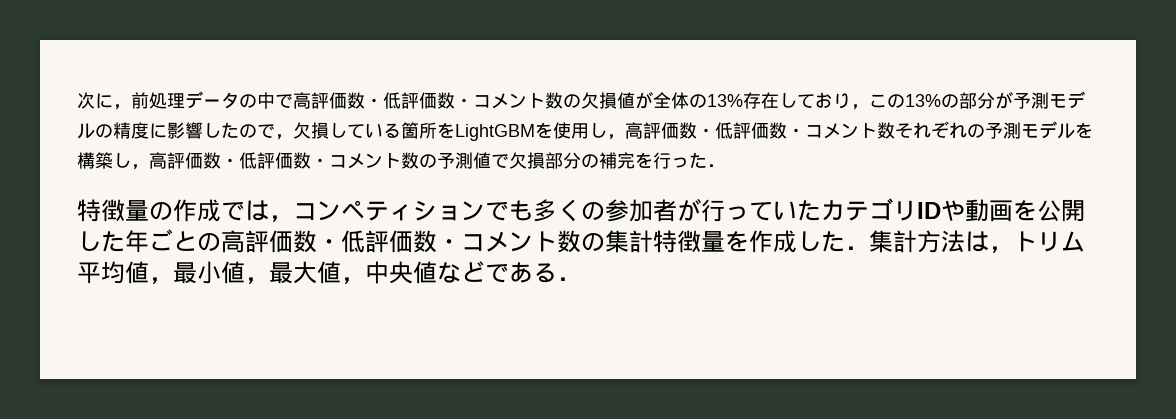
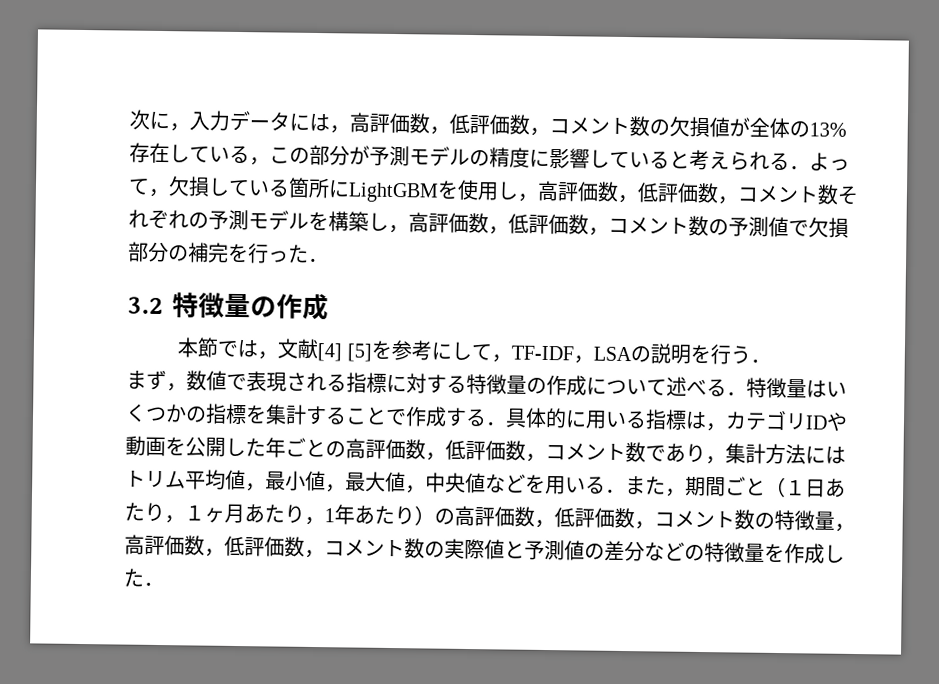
[131,91,473,109] 前処理データの中で高評価数・低評価数・ -> [189,110,550,137] 入力データには，高評価数，低評価数，
[815,92,941,110] おり，この13% -> [209,145,290,166] いる，こ
[221,122,275,138] たので -> [609,149,850,171] [128,178,150,195] ていると考えられる．よって
[437,122,455,138] を -> [328,180,350,198] に
[697,122,805,139] ・低評価数・ -> [617,182,738,205] ，低評価数，
[221,152,329,169] ・低評価数・ -> [488,213,609,236] ，低評価数，
[77,198,821,222] 特徴量の作成では，コンペティションでも多くの参加者が行っていた -> [127,292,329,321] [177,337,771,365] [126,369,847,399] [125,403,726,432] 3.2特徴量の作成 // 本節では，文献[4] [5]を参考にして，TF-IDF，LSAの説明を行う． // まず，数値で表現される指標に対する特徴量の作成について述べる．特徴量はいくつかの指標を集計することで作成する．具体的に用いる指標は，
[317,230,869,253] ・低評価数・コメント数の集計特徴量を作成した． -> [425,439,726,465] ，低評価数，コメント数であり，
[965,231,1013,253] は， -> [805,445,846,464] には
[485,262,557,283] である -> [525,474,846,498] [124,502,855,532] [124,534,845,564] [123,568,145,587] を用いる．また，期間ごと（１日あたり，１ヶ月あたり，1年あたり）の高評価数，低評価数，コメント数の特徴量，高評価数，低評価数，コメント数の実際値と予測値の差分などの特徴量を作成した

